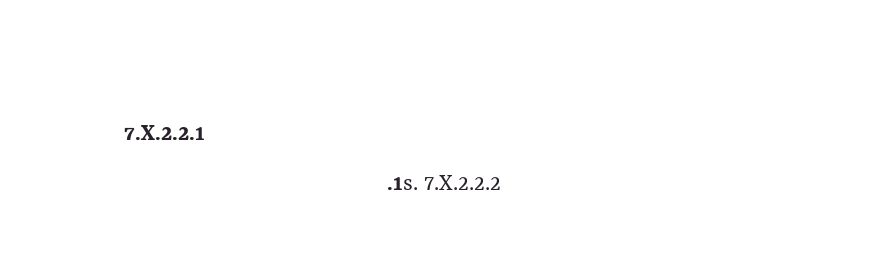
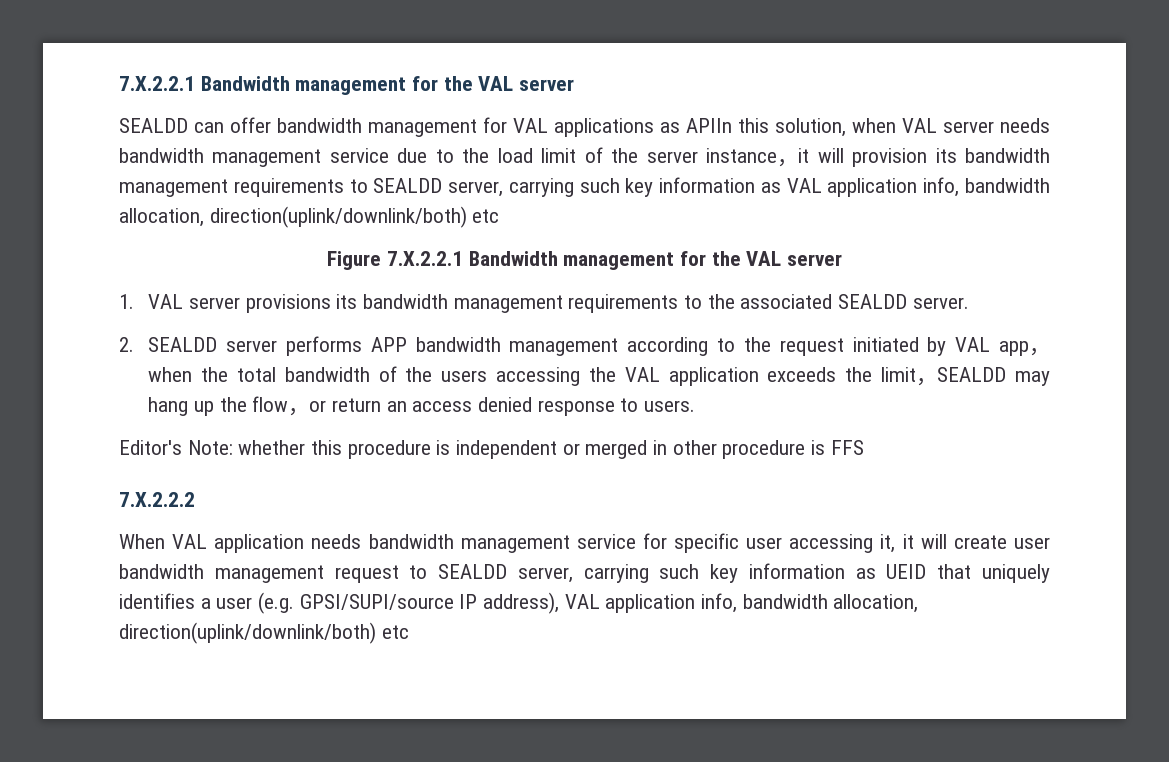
[124,125,205,140] [386,175,502,190] 7.X.2.2.1 // .1s. 7.X.2.2.2 -> [119,76,575,95] [119,117,1050,137] [119,147,1050,167] [119,177,1050,197] [119,206,500,228] [327,251,842,270] [119,294,969,313] [119,336,1050,356] [148,366,1050,386] [148,396,695,416] [119,440,864,459] [119,492,195,507] [119,533,1050,553] [119,563,1050,583] [119,592,919,614] [119,622,409,644] 7.X.2.2.1 Bandwidth management for the VAL server // SEALDD can offer bandwidth management for VAL applications as APIIn this solution, when VAL server needs bandwidth management service due to the load limit of the server instance，it will provision its bandwidth management requirements to SEALDD server, carrying such key information as VAL application info, bandwidth allocation, direction(uplink/downlink/both) etc // Figure 7.X.2.2.1 Bandwidth management for the VAL server // 1. VAL server provisions its bandwidth management requirements to the associated SEALDD server. // 2. SEALDD server performs APP bandwidth management according to the request initiated by VAL app，when the total bandwidth of the users accessing the VAL application exceeds the limit，SEALDD may hang up the flow，or return an access denied response to users. // Editor's Note: whether this procedure is independent or merged in other procedure is FFS // 7.X.2.2.2 // When VAL application needs bandwidth management service for specific user accessing it, it will create user bandwidth management request to SEALDD server, carrying such key information as UEID that uniquely identifies a user (e.g. GPSI/SUPI/source IP address), VAL application info, bandwidth allocation, direction(uplink/downlink/both) etc

